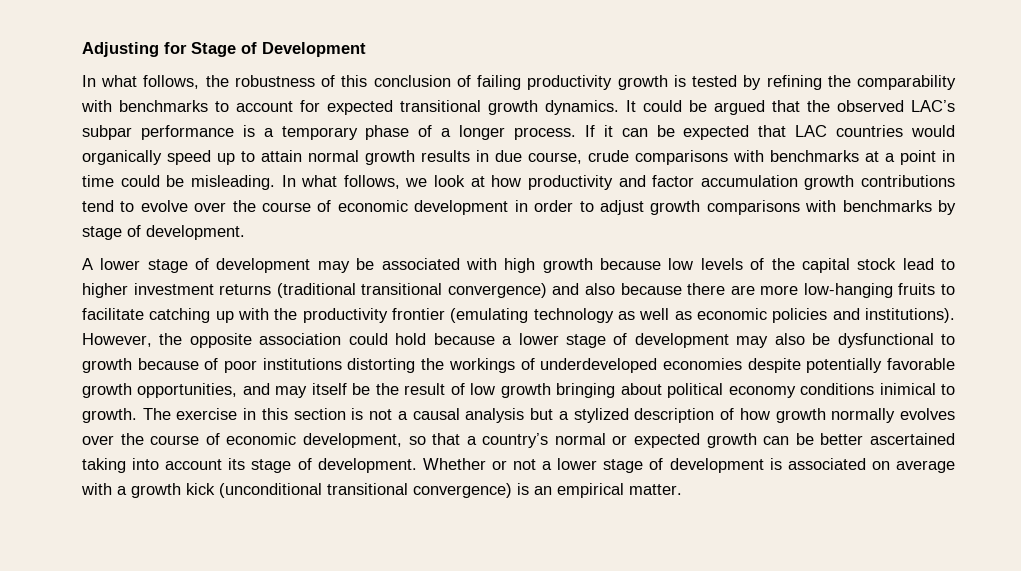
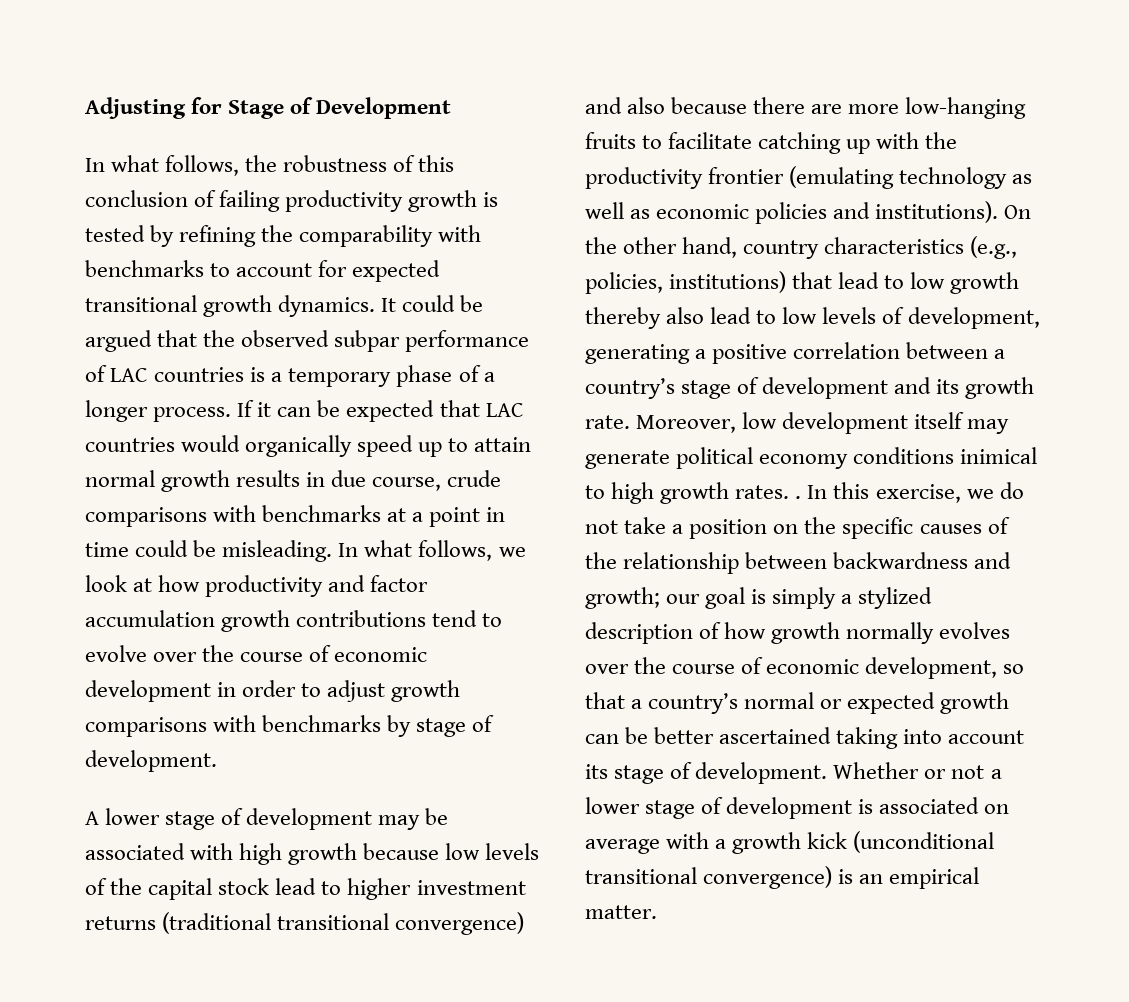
[911,100,955,112] LAC’s -> (330, 338) none
(234, 132) none -> [85,365,245,382] of LAC countries
[82,333,955,348] [82,358,955,373] [82,383,662,398] However, the opposite association could hold because a lower stage of development may also be dysfunctional to growth because of poor institutions distorting the workings of underdeveloped economies despite potentially favorable growth opportunities, and may itself be the result of low growth bringing about -> [1004,205,1032,219] [585,236,1018,259] [585,271,1020,294] [585,307,1040,329] [585,342,1006,364] [585,377,1035,399] [585,412,1010,434] [585,450,670,469] On the other hand, country characteristics (e.g., policies, institutions) that lead to low growth thereby also lead to low levels of development, generating a positive correlation between a country’s stage of development and its growth rate. Moreover, low development itself may generate
[82,408,554,423] growth. The exercise in this section is not a causal analysis but -> [611,482,1024,504] [585,517,1010,539] [585,552,1012,574] [585,587,837,609] high growth rates. . In this exercise, we do not take a position on the specific causes of the relationship between backwardness and growth; our goal is simply

